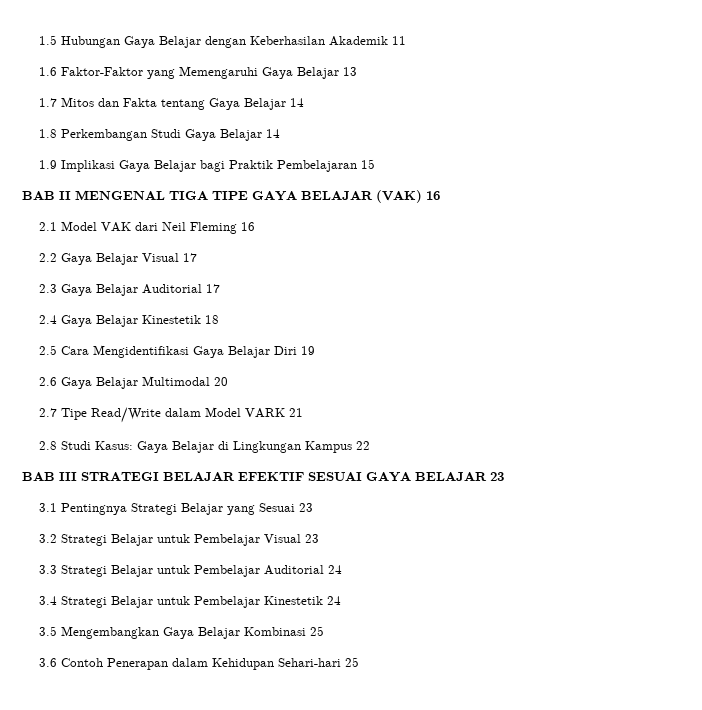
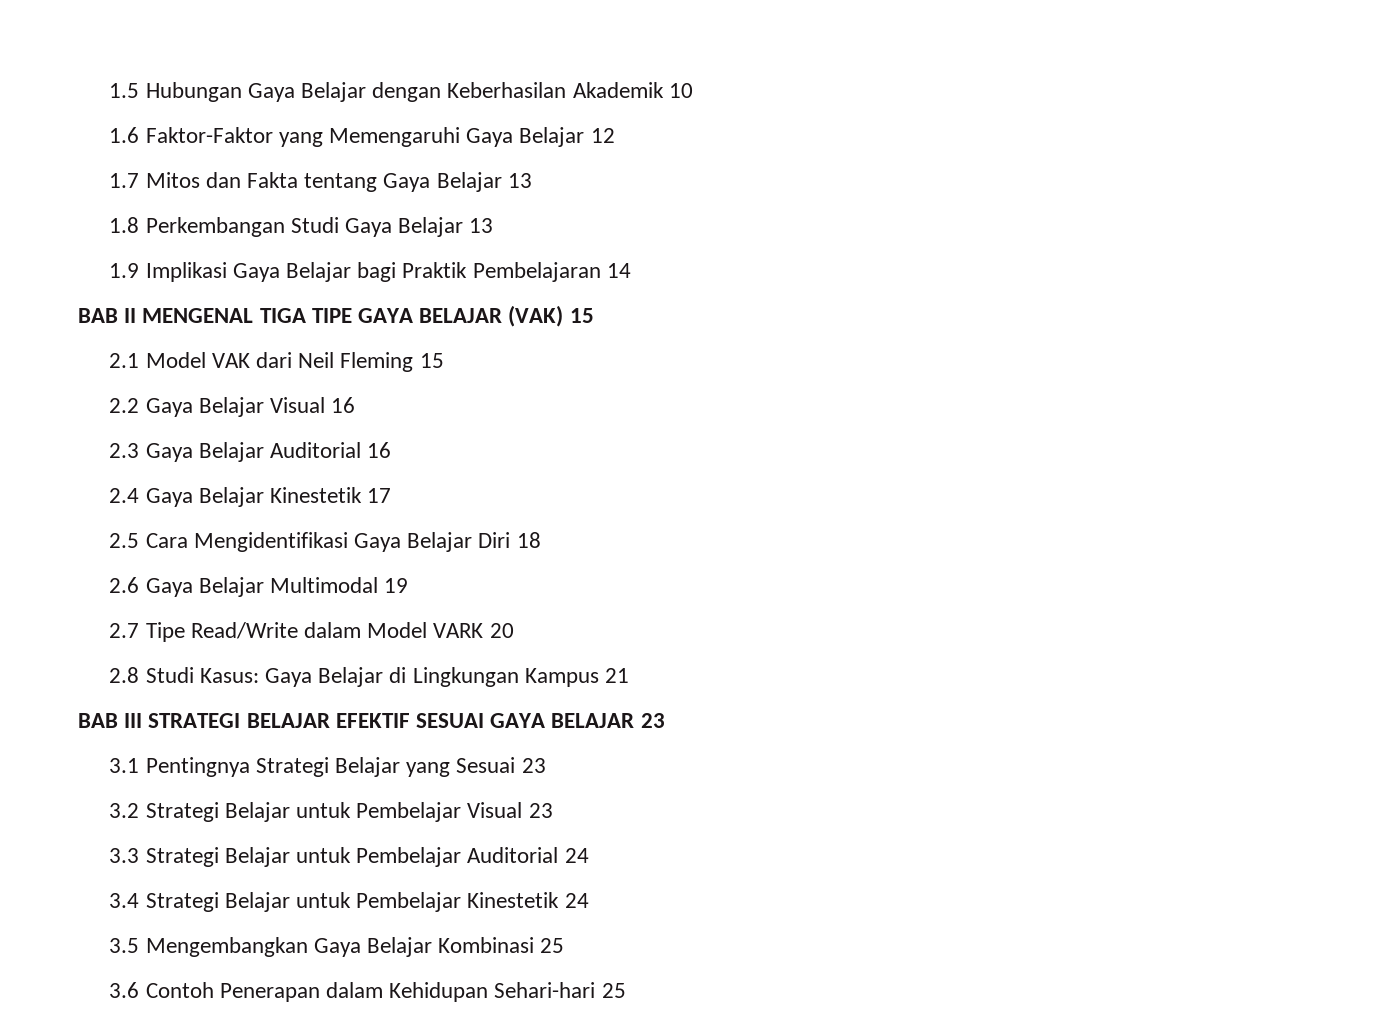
[391,36,406,45] 11 -> [668,83,693,98] 10
[342,67,357,76] 13 -> [590,128,615,143] 12
[289,98,304,107] 14 -> [507,173,532,188] 13
[265,129,280,138] 14 -> [469,218,494,233] 13
[360,159,375,169] 15 -> [606,263,631,278] 14
[426,191,440,200] 16 -> [569,308,594,323] 15
[240,222,255,231] 16 -> [419,353,444,368] 15
[182,253,197,262] 17 -> [331,397,356,413] 16
[205,284,220,293] 17 -> [367,442,392,458] 16
[204,315,219,324] 18 -> [367,488,392,503] 17
[300,346,315,355] 19 -> [516,532,541,548] 18
[213,377,228,386] 20 -> [384,578,409,593] 19
[288,408,303,417] 21 -> [489,623,514,638] 20
[355,441,370,450] 22 -> [605,668,630,683] 21

